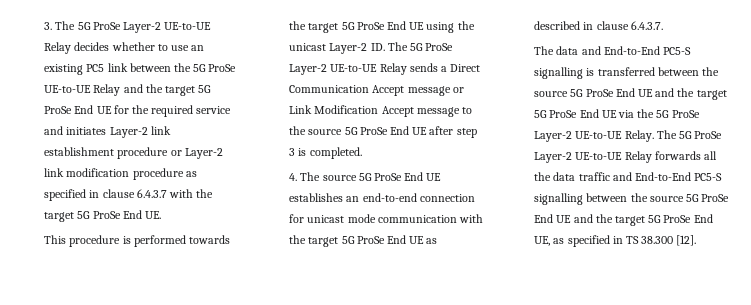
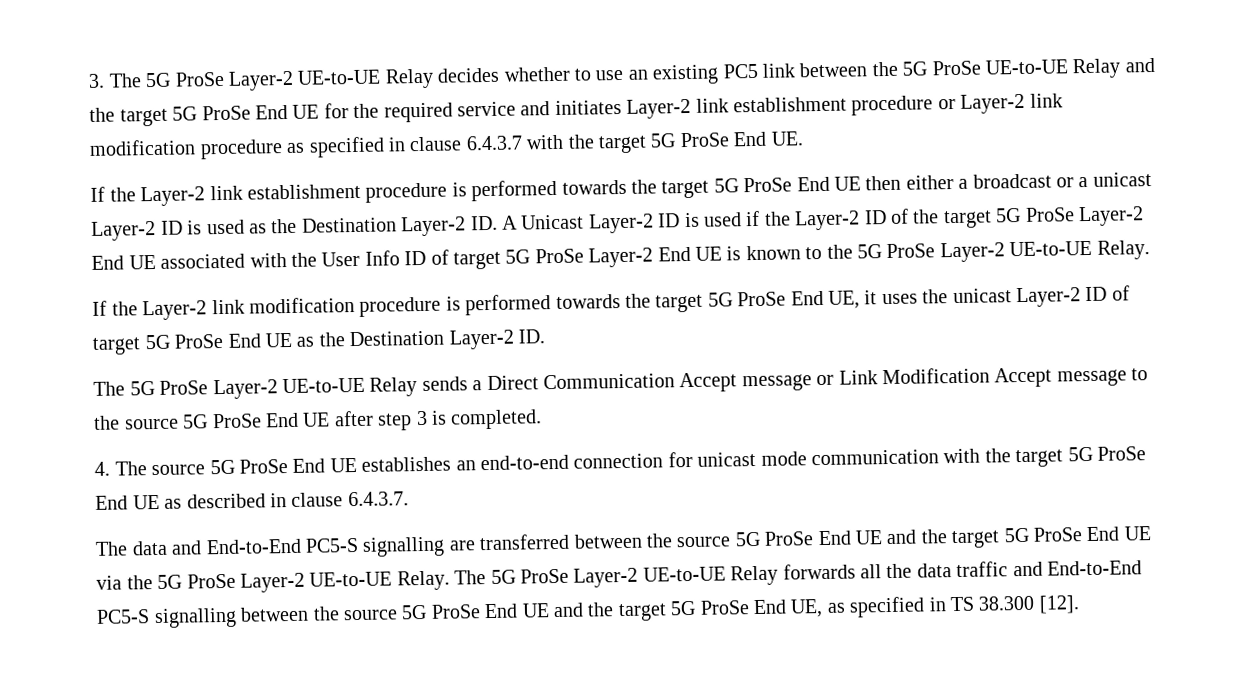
[44,235,67,244] This -> [90,183,361,207] If the Layer-2 link establishment
[426,21,475,33] [289,43,385,54] using the unicast Layer-2 ID. -> [865,172,1152,191] [91,206,1144,241] [91,240,1150,270] [92,285,1130,321] [92,329,545,355] then either a broadcast or a unicast Layer-2 ID is used as the Destination Layer-2 ID. A Unicast Layer-2 ID is used if the Layer-2 ID of the target 5G ProSe Layer-2 End UE associated with the User Info ID of target 5G ProSe Layer-2 End UE is known to the 5G ProSe Layer-2 UE-to-UE Relay. // If the Layer-2 link modification procedure is performed towards the target 5G ProSe End UE, it uses the unicast Layer-2 ID of target 5G ProSe End UE as the Destination Layer-2 ID. //
[586,68,595,76] is -> [448,540,476,551] are

